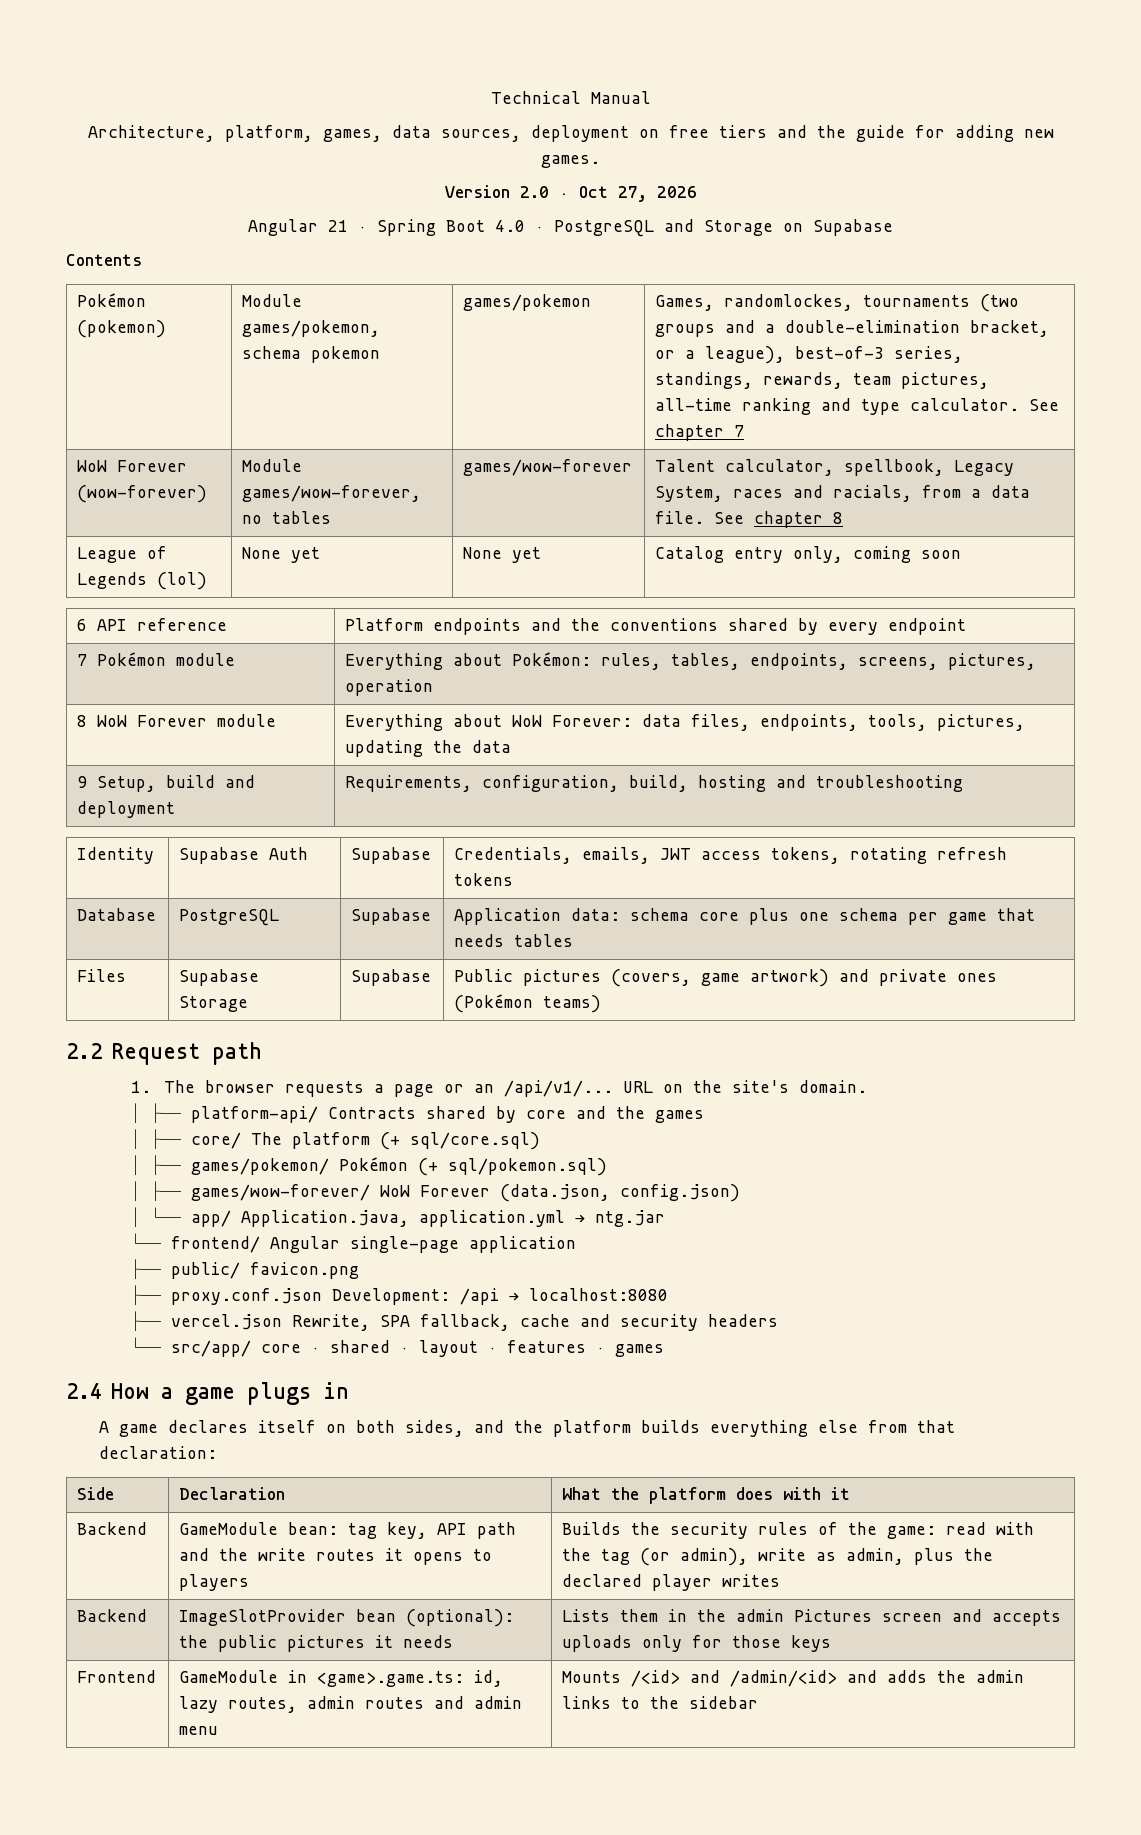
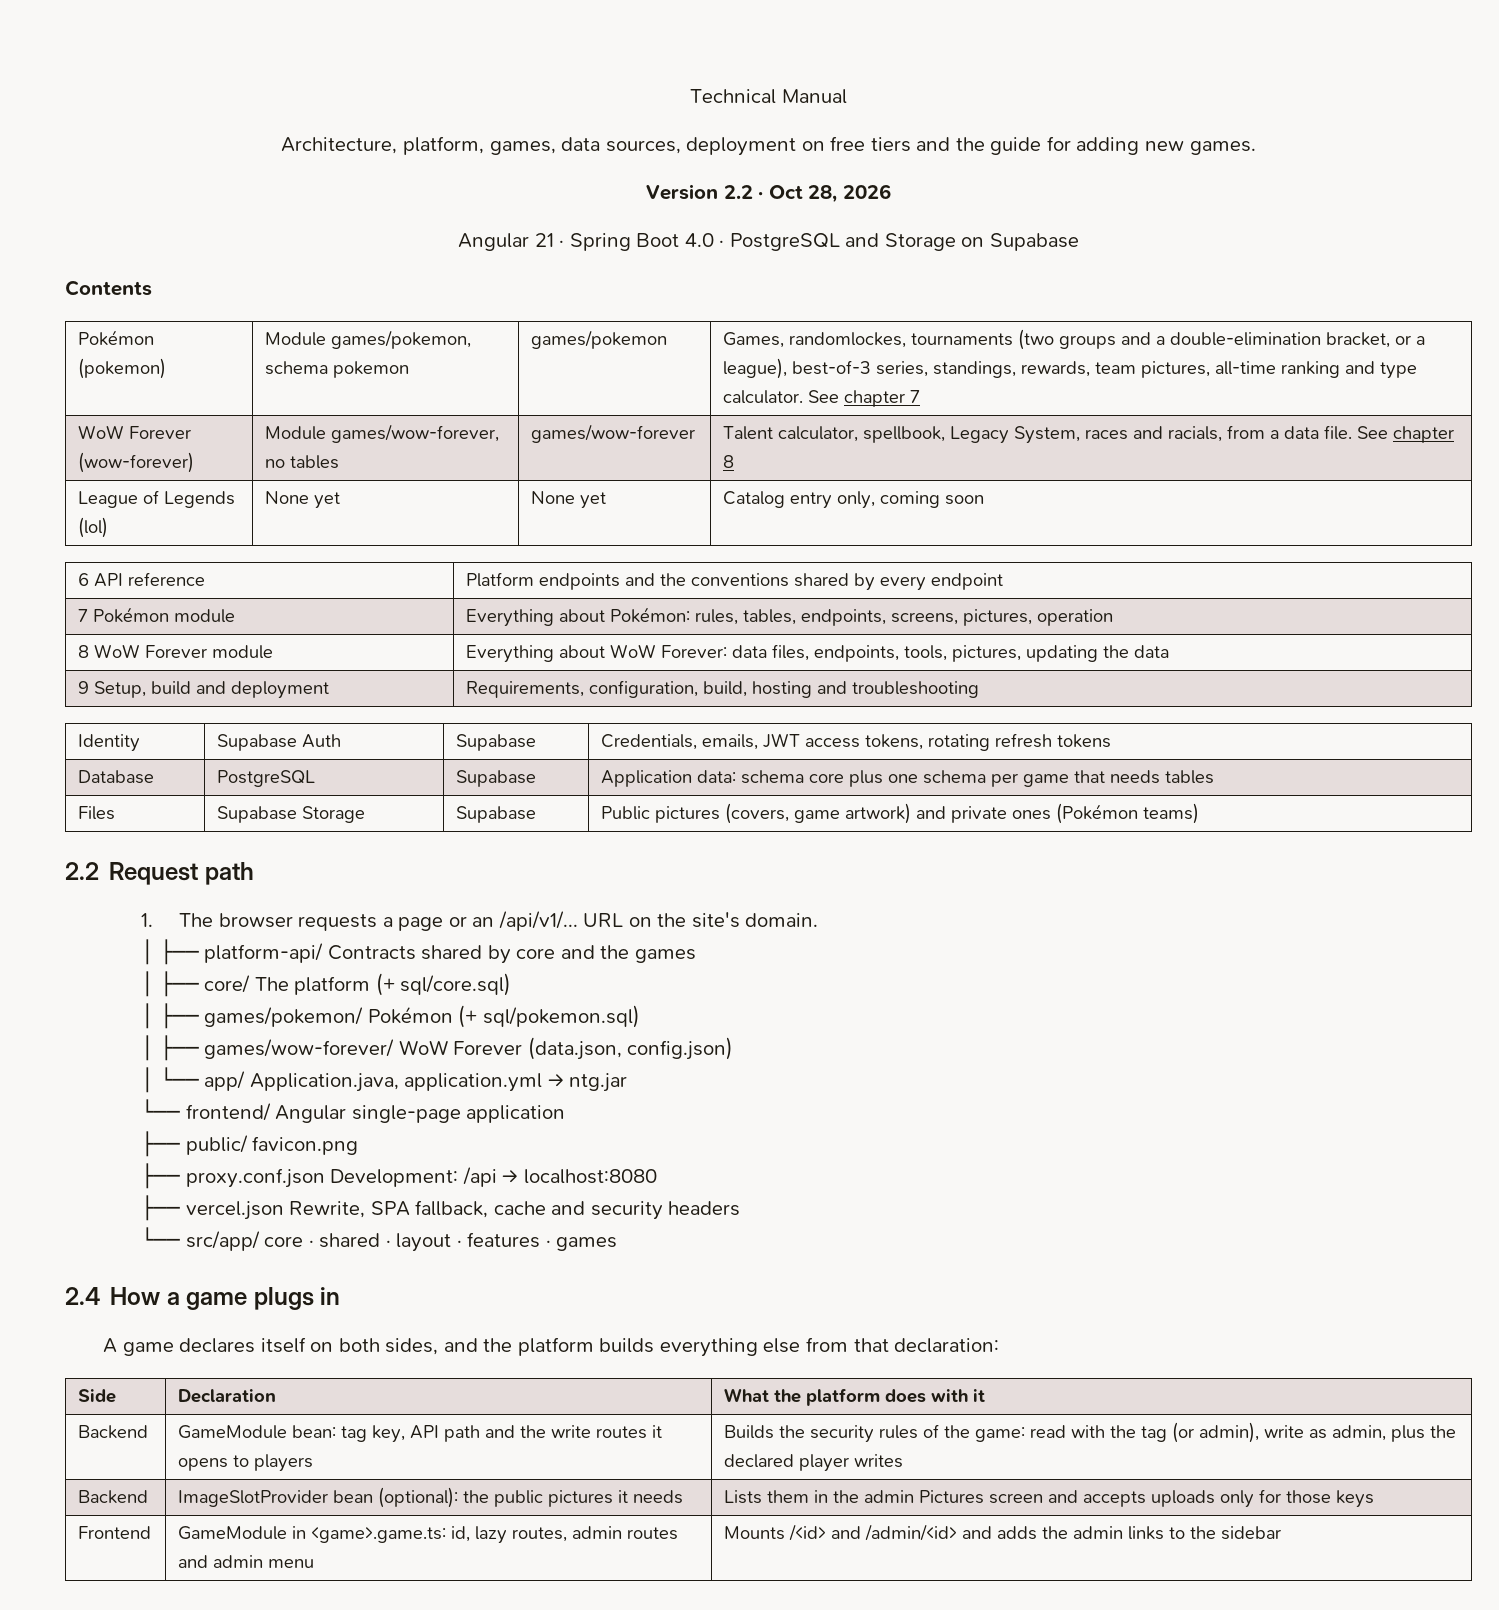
[519,186,549,198] 2.0 -> [723,185,753,199] 2.2
[617,186,647,202] 27, -> [808,185,838,203] 28,

